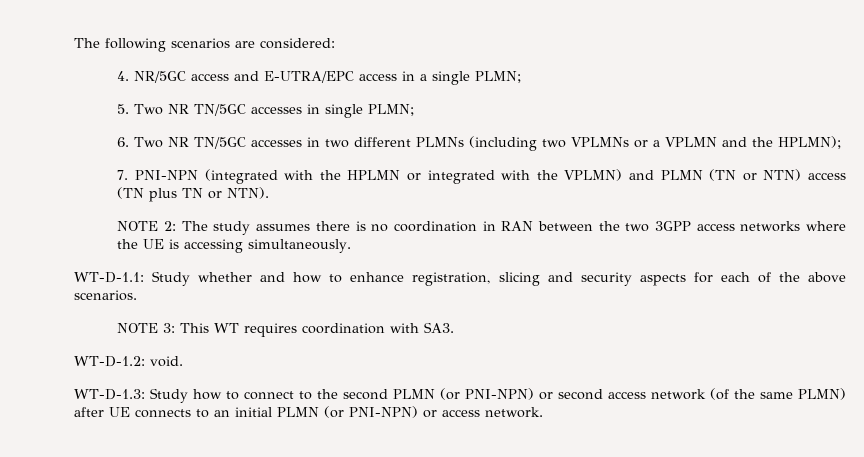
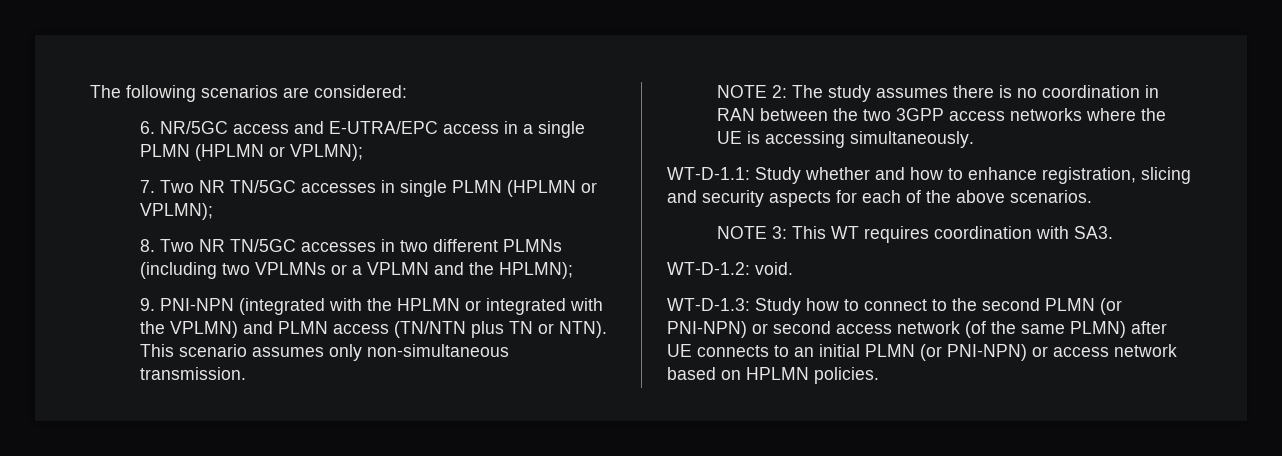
[117,71,130,81] 4. -> [139,121,155,134] 6.
[475,71,522,83] [117,104,130,114] PLMN; // 5. -> [139,144,363,161] [139,180,155,193] PLMN (HPLMN or VPLMN); // 7.
[368,104,415,116] [117,137,130,147] PLMN; // 6. -> [451,180,597,197] [139,203,213,220] [139,239,155,252] PLMN (HPLMN or VPLMN); // 8.
[117,170,129,180] 7. -> [139,298,155,311] 9.
[709,169,846,181] [117,187,145,199] (TN or NTN) access (TN -> [332,321,466,338] access (TN/NTN
(270, 193) none -> [139,344,509,361] [139,367,246,380] This scenario assumes only non-simultaneous transmission.
[485,407,543,418] network. -> [1114,344,1177,357] [667,367,879,384] network based on HPLMN policies.

